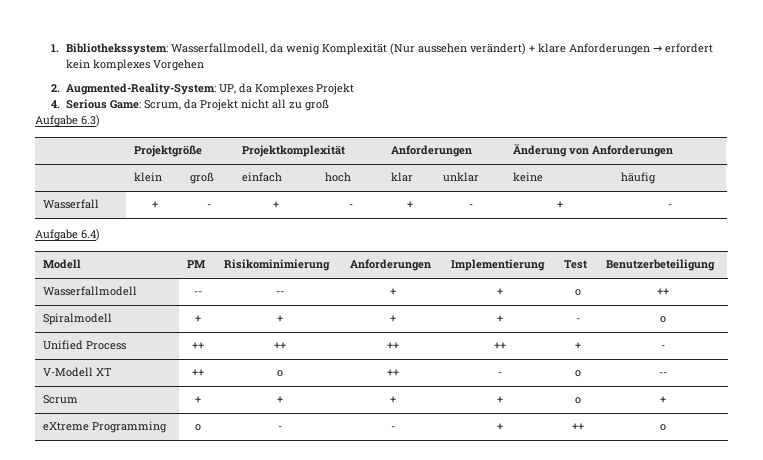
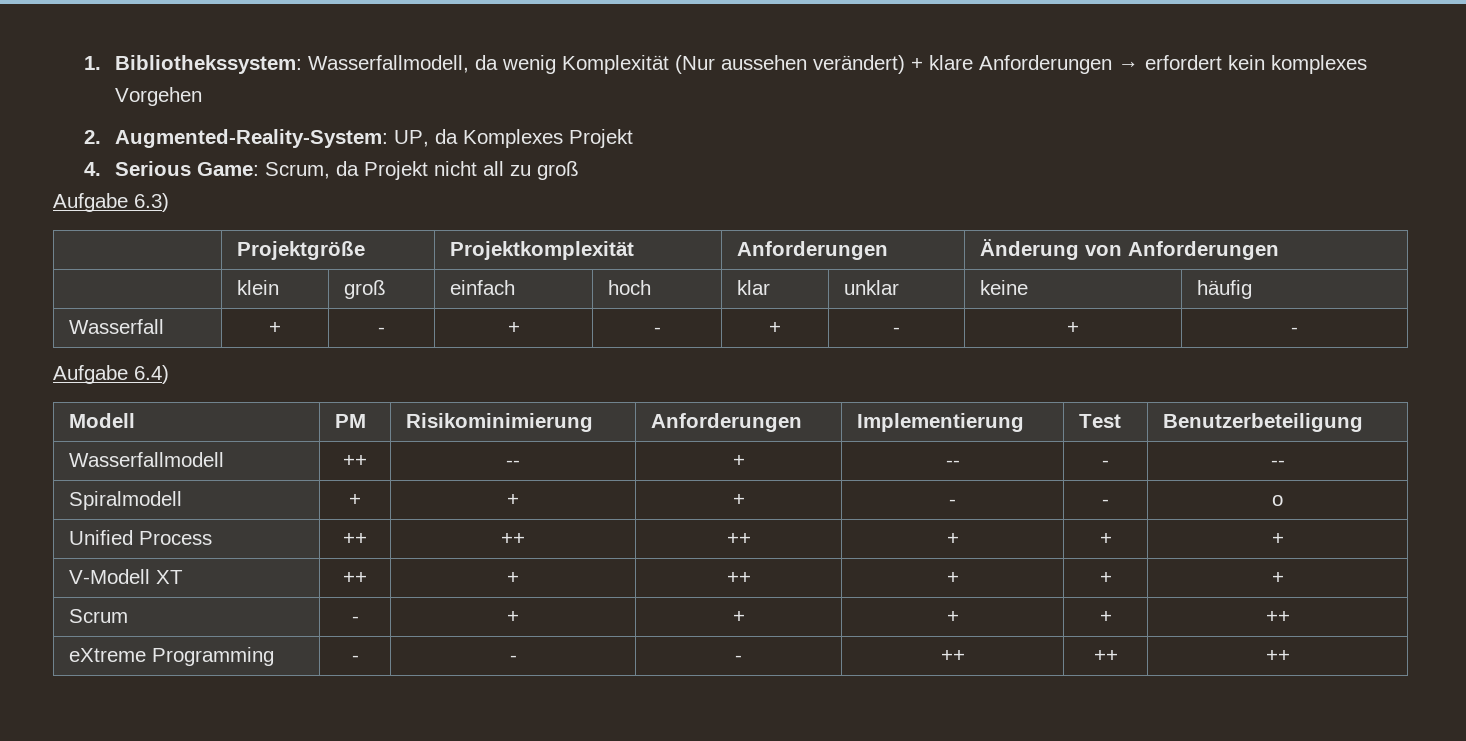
[194,291,202,295] -- -> [343,455,367,467] ++
[497,288,503,295] [574,289,581,296] [657,288,669,295] + | o | ++ -> [945,460,960,467] [1102,460,1109,467] [1270,460,1285,467] -- | - | --
[497,315,503,322] + -> [949,499,956,506] -
[494,342,506,349] [574,342,581,349] [661,345,665,349] ++ | + | - -> [946,533,959,545] [1099,533,1112,545] [1271,533,1284,545] + | + | +
[276,370,283,377] [387,369,399,376] [498,372,502,376] [574,370,581,377] [659,372,667,376] o | ++ | - | o | -- -> [507,572,519,584] [726,572,751,584] [946,572,959,584] [1099,572,1112,584] [1271,572,1284,584] + | ++ | + | + | +
[195,396,201,403] [276,396,283,403] [390,396,396,403] [497,396,503,403] [574,397,581,404] [660,396,666,403] | + | + | + | + | o | + -> [351,616,359,623] [507,611,519,623] [732,611,745,623] [946,611,959,623] [1099,611,1112,623] [1265,611,1290,623] | - | + | + | + | + | ++
[195,424,201,431] [277,426,282,430] [391,426,395,430] [497,423,503,430] [571,423,584,430] [660,424,666,431] | o | - | - | + | ++ | o -> [351,655,359,662] [509,655,517,662] [735,655,742,662] [940,650,965,662] [1093,650,1118,662] [1265,650,1290,662] | - | - | - | ++ | ++ | ++

